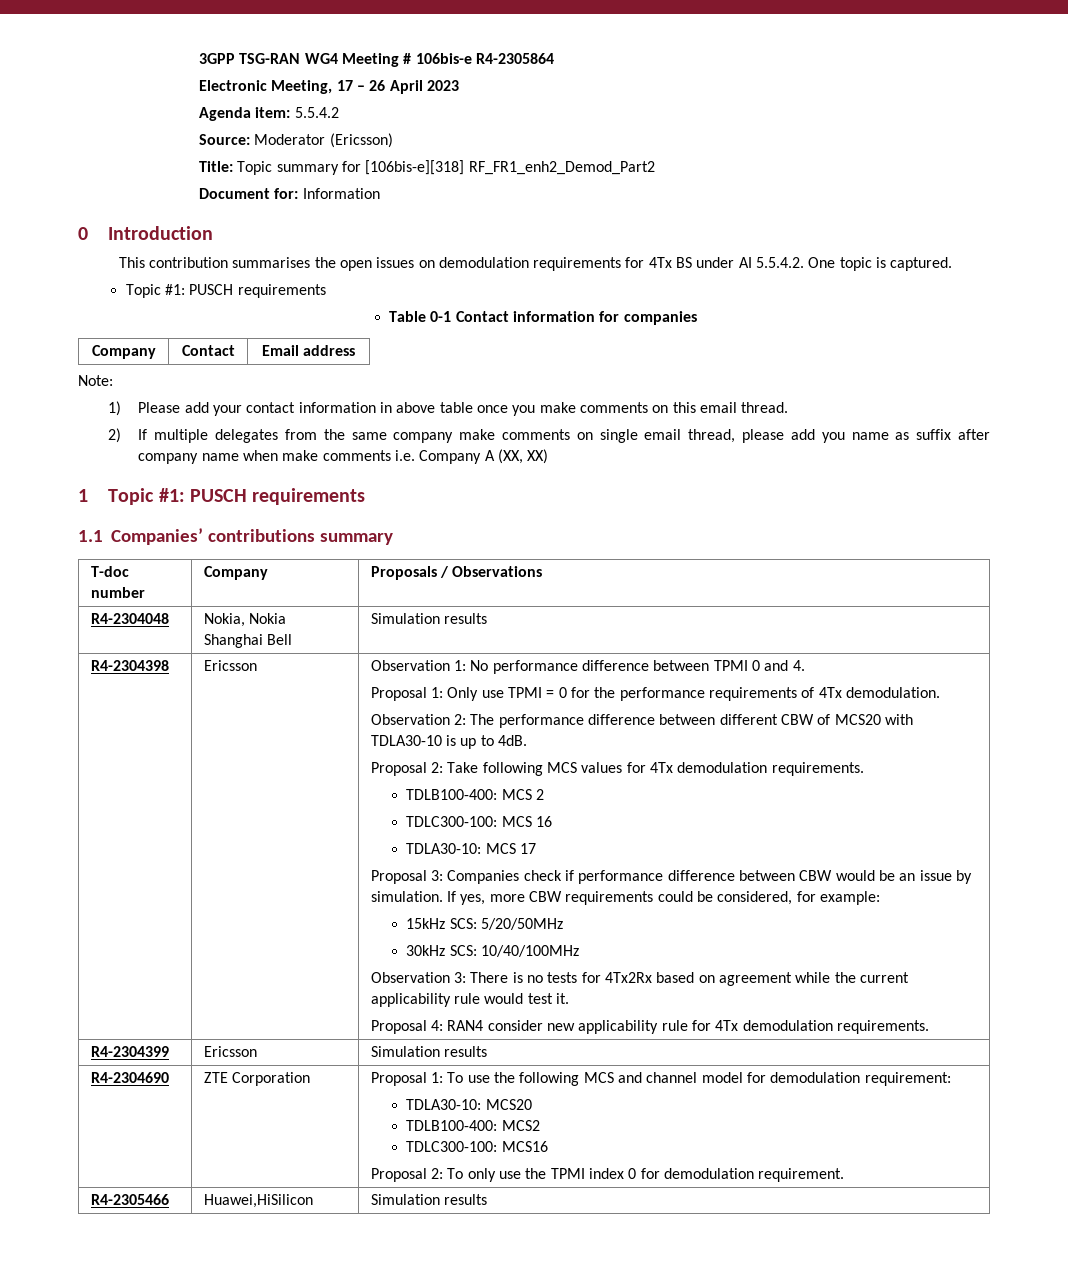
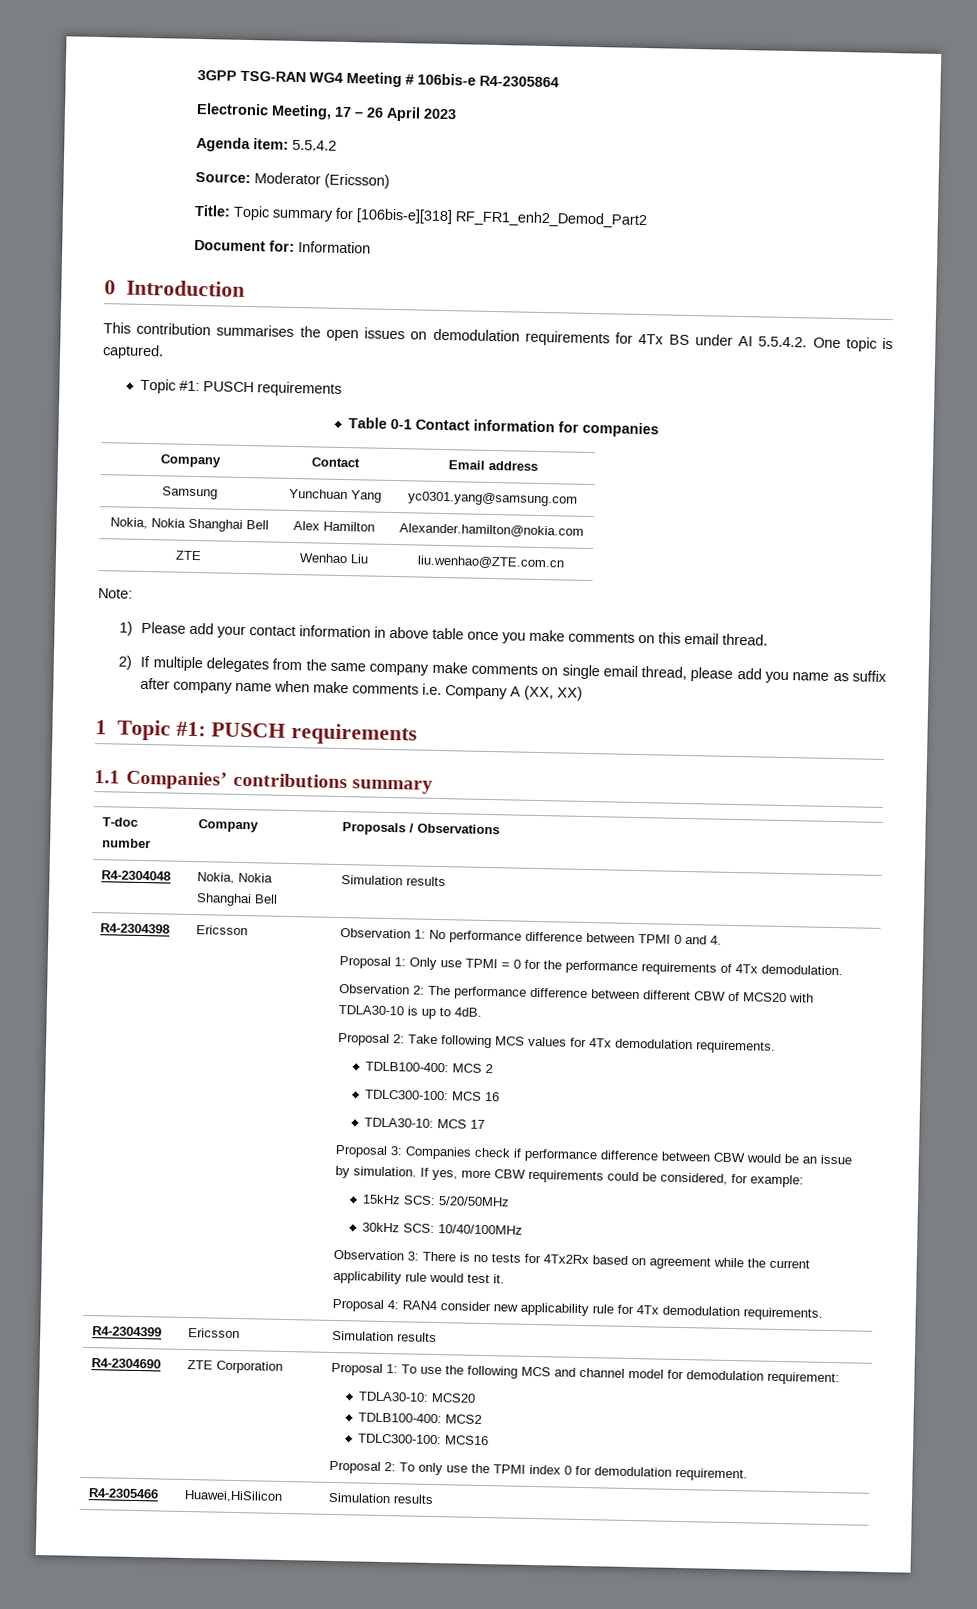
(356, 350) none -> [162,486,218,500] [288,488,382,503] [407,491,578,507] [109,517,269,532] [293,520,375,532] [399,523,584,538] [175,550,202,561] [298,553,369,564] [417,555,564,570] // Samsung | Yunchuan Yang | yc0301.yang@samsung.com // Nokia, Nokia Shanghai Bell | Alex Hamilton | Alexander.hamilton@nokia.com // ZTE | Wenhao Liu | liu.wenhao@ZTE.com.cn

